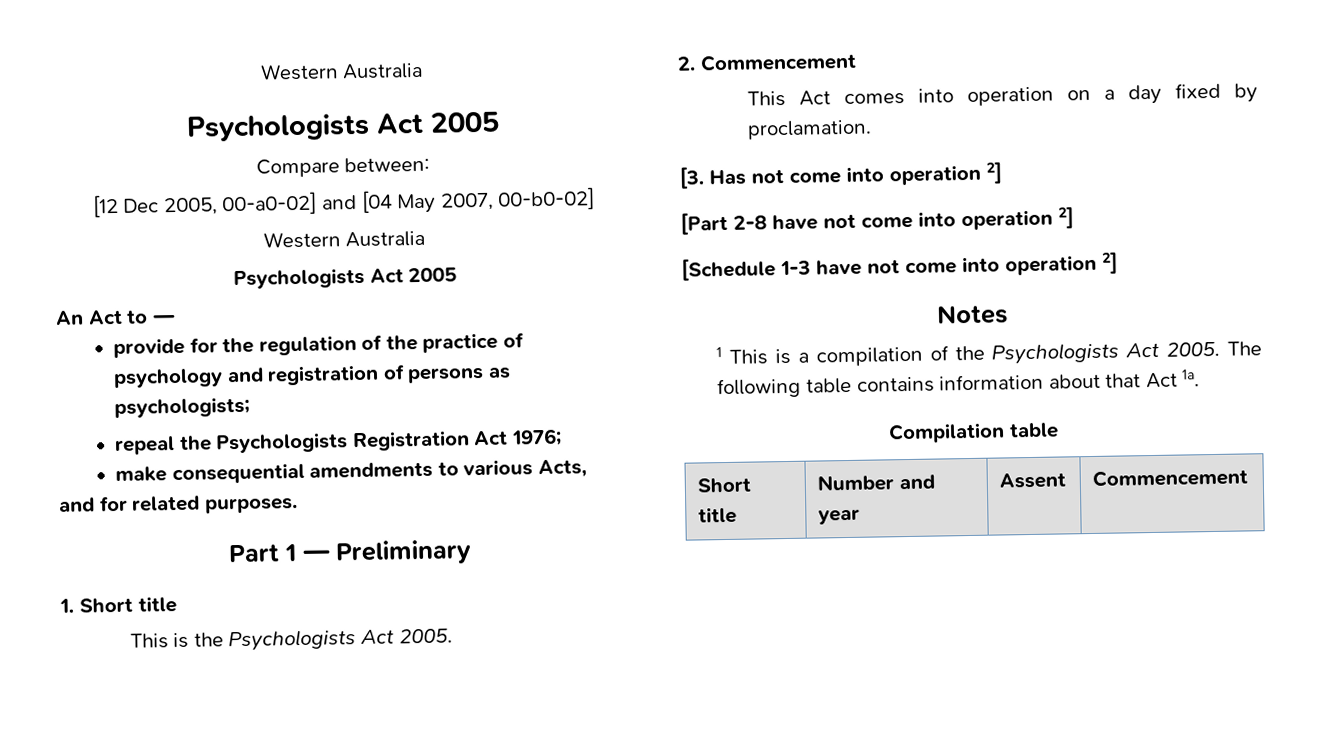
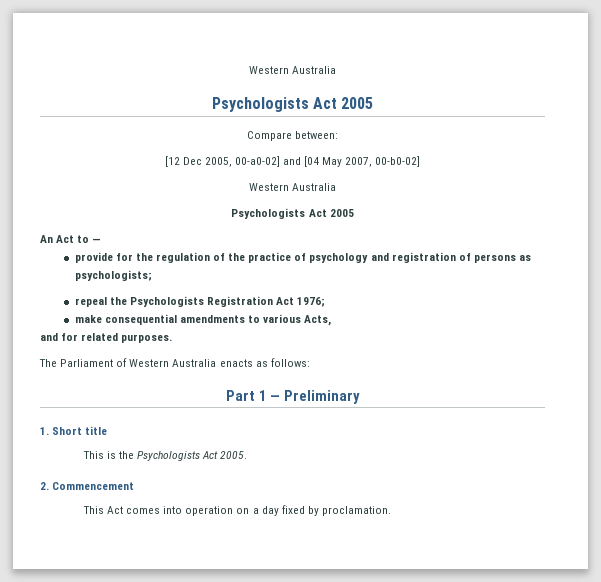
(298, 505) none -> [39,358,310,367] // The Parliament of Western Australia enacts as follows:
[679,161,1002,189] [680,206,1074,235] [681,251,1118,281] [935,304,1008,325] [716,341,1262,367] [717,369,1201,399] [888,422,1059,444] [697,477,752,493] [698,506,738,524] [817,474,936,492] [818,508,861,525] [999,472,1067,489] [1092,468,1249,487] // [3. Has not come into operation 2] // [Part 2-8 have not come into operation 2] // [Schedule 1-3 have not come into operation 2] // Notes // 1 This is a compilation of the Psychologists Act 2005. The following table contains information about that Act 1a. // Compilation table // Short title | Number and year | Assent | Commencement -> (391, 511) none

